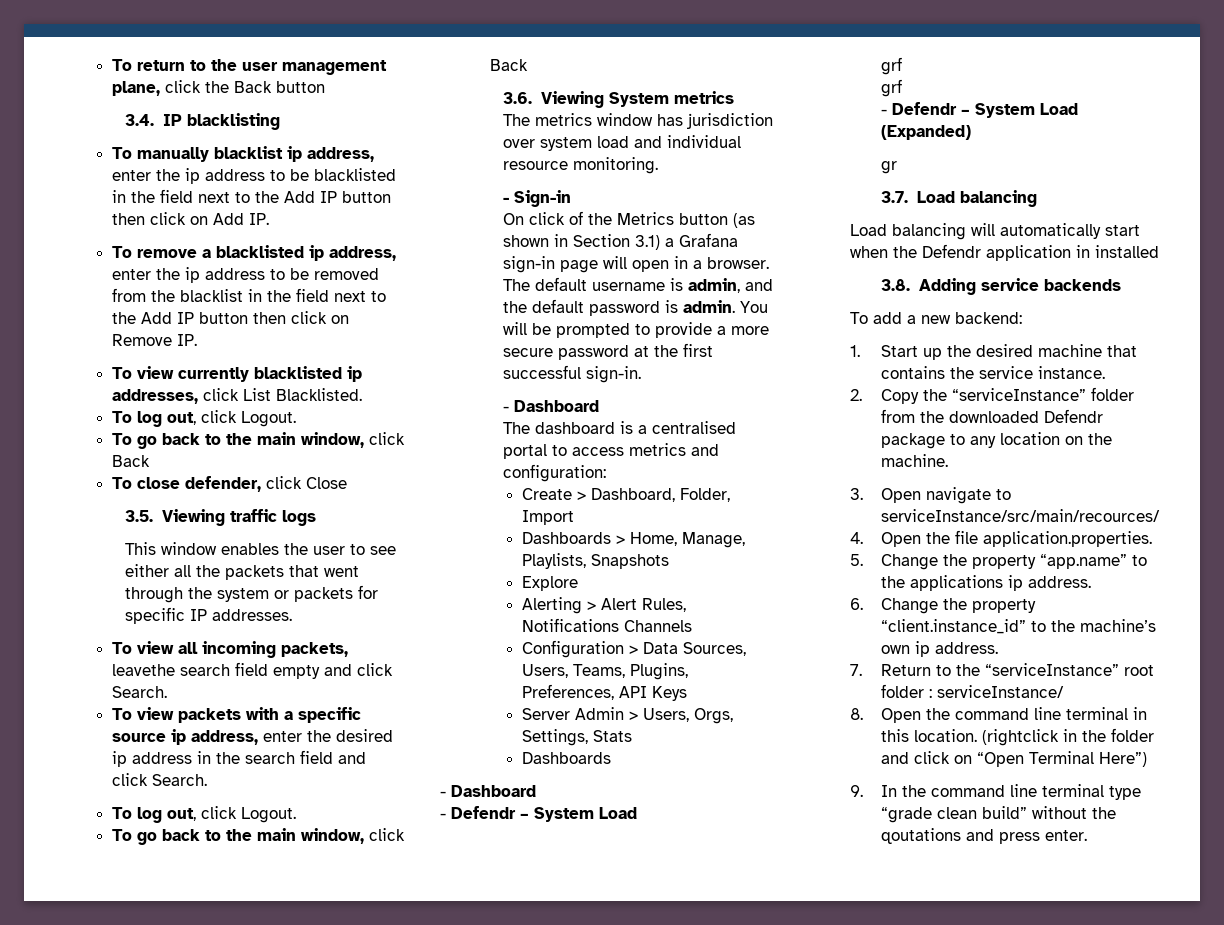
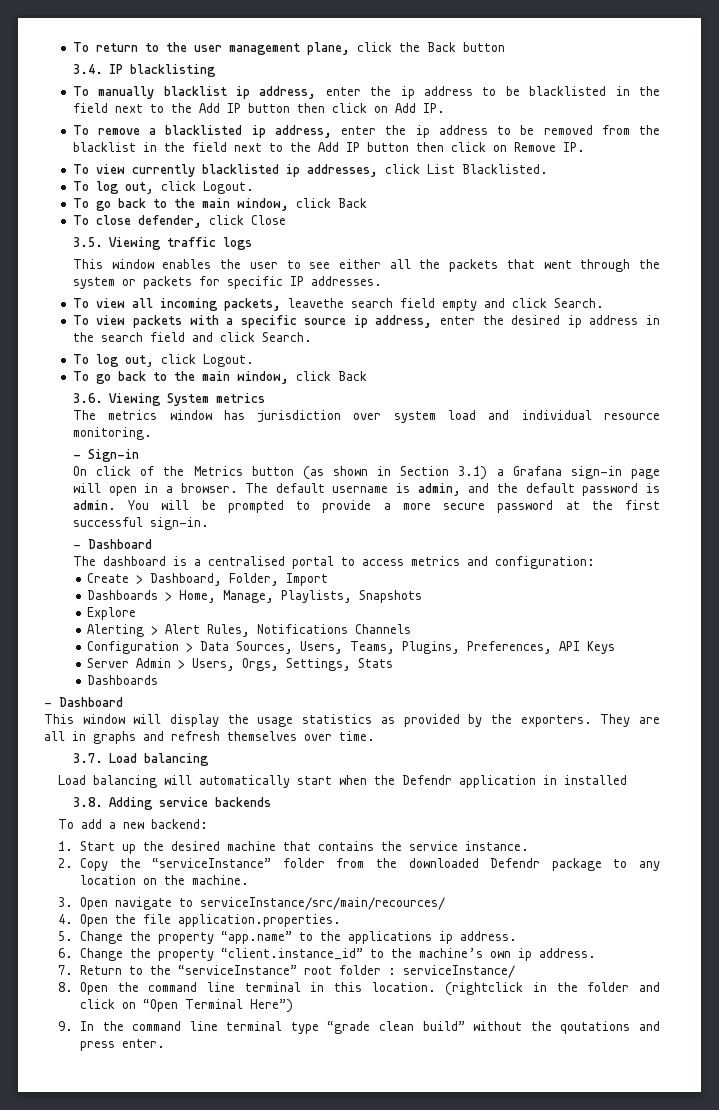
[440,806,637,822] [881,57,903,75] [881,79,903,97] [881,102,1079,118] [881,125,972,140] [881,161,898,174] - Defendr – System Load // grf // grf // - Defendr – System Load (Expanded) // gr -> [44,714,660,727] [44,731,375,744] This window will display the usage statistics as provided by the exporters. They are all in graphs and refresh themselves over time.

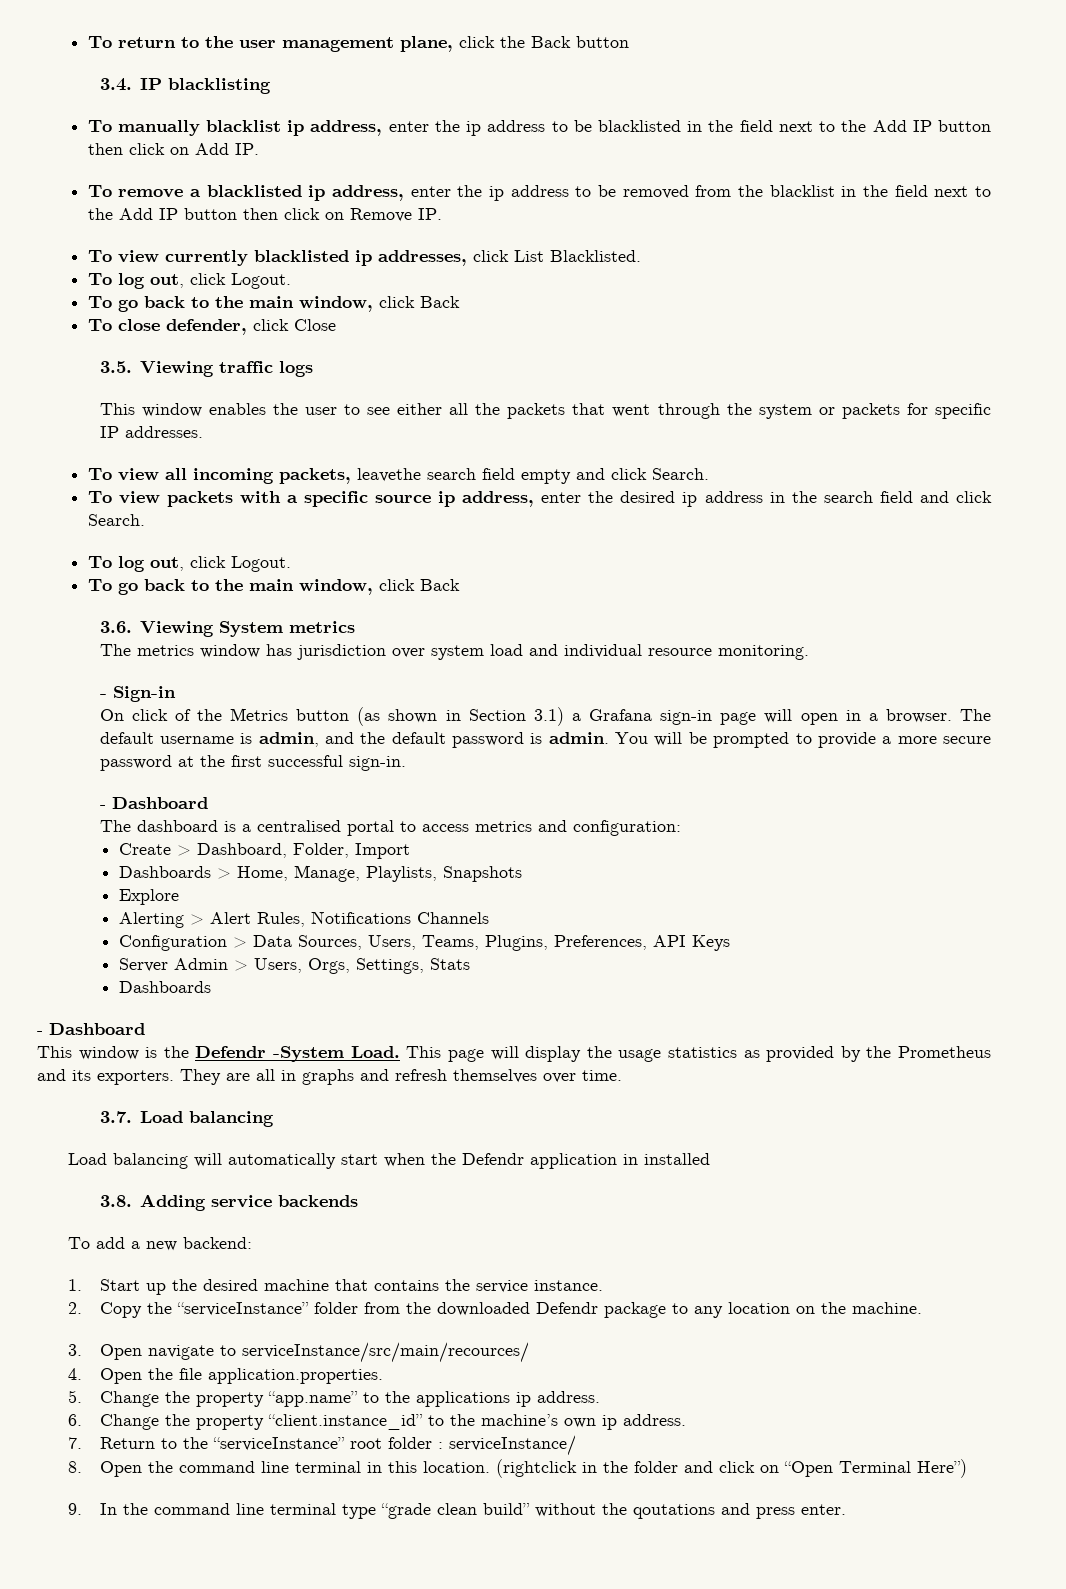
(125, 719) none -> [145,1046,484,1062] is the Defendr -System Load. This page
(512, 719) none -> [897,1046,991,1058] [37,1069,91,1081] Prometheus and its

